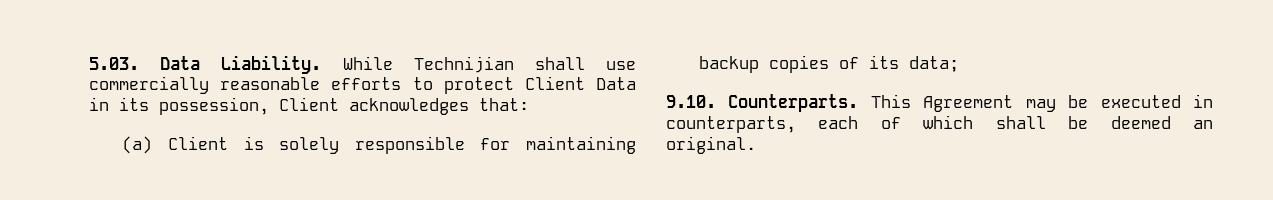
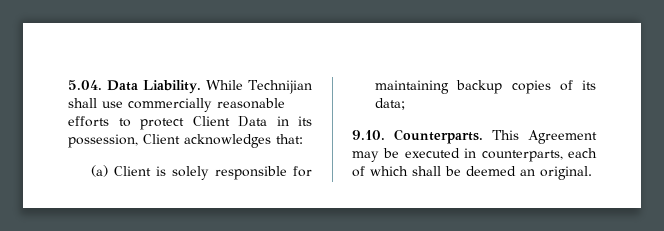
[89,57,139,70] 5.03. -> [68,80,102,90] 5.04.

